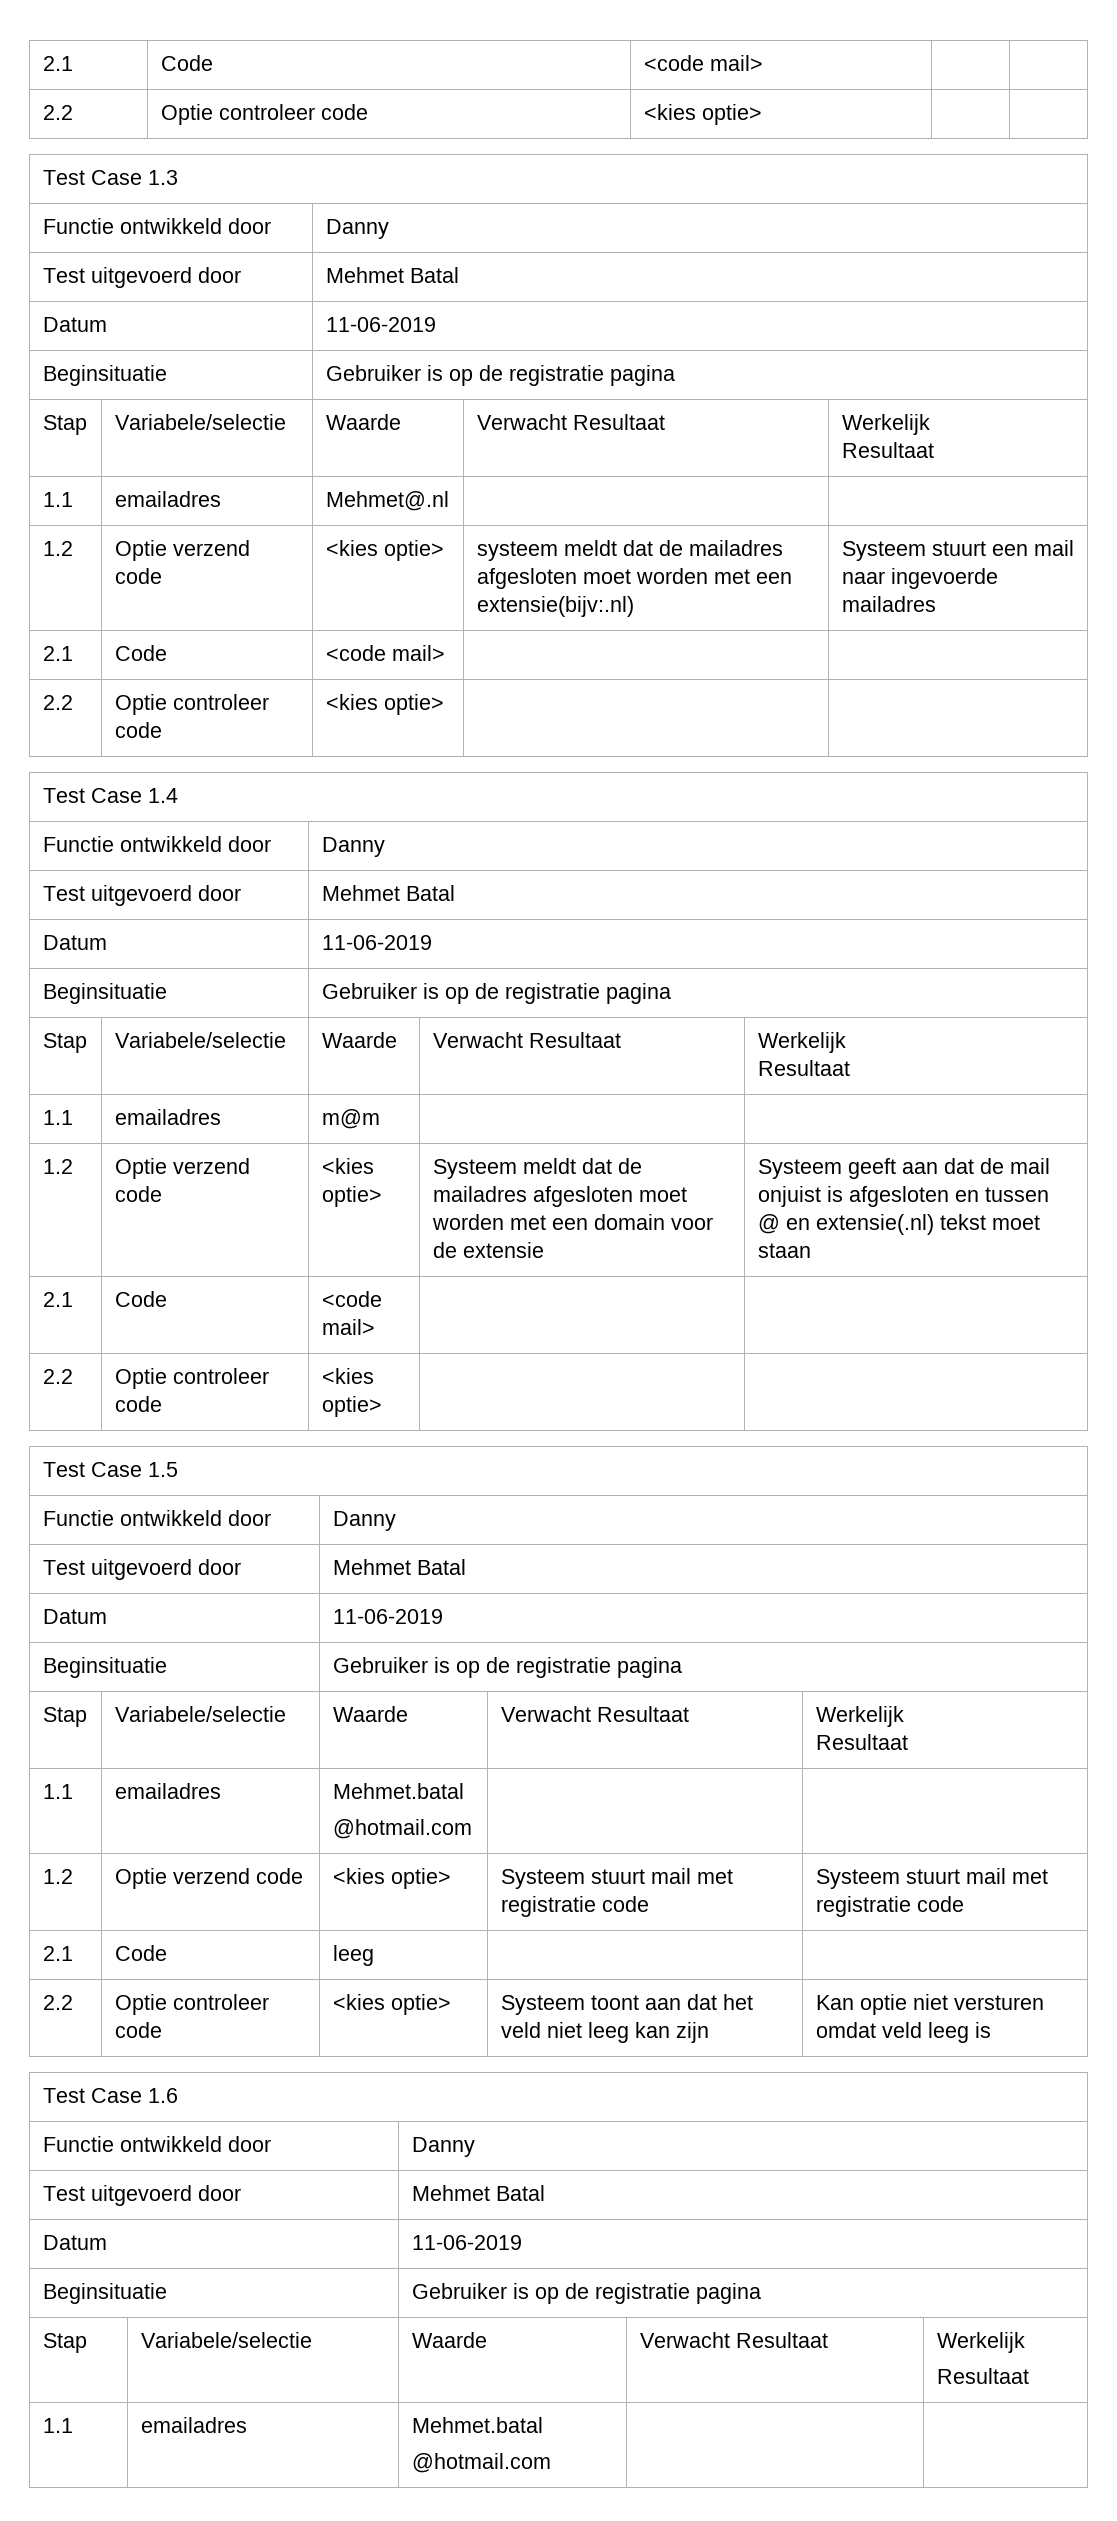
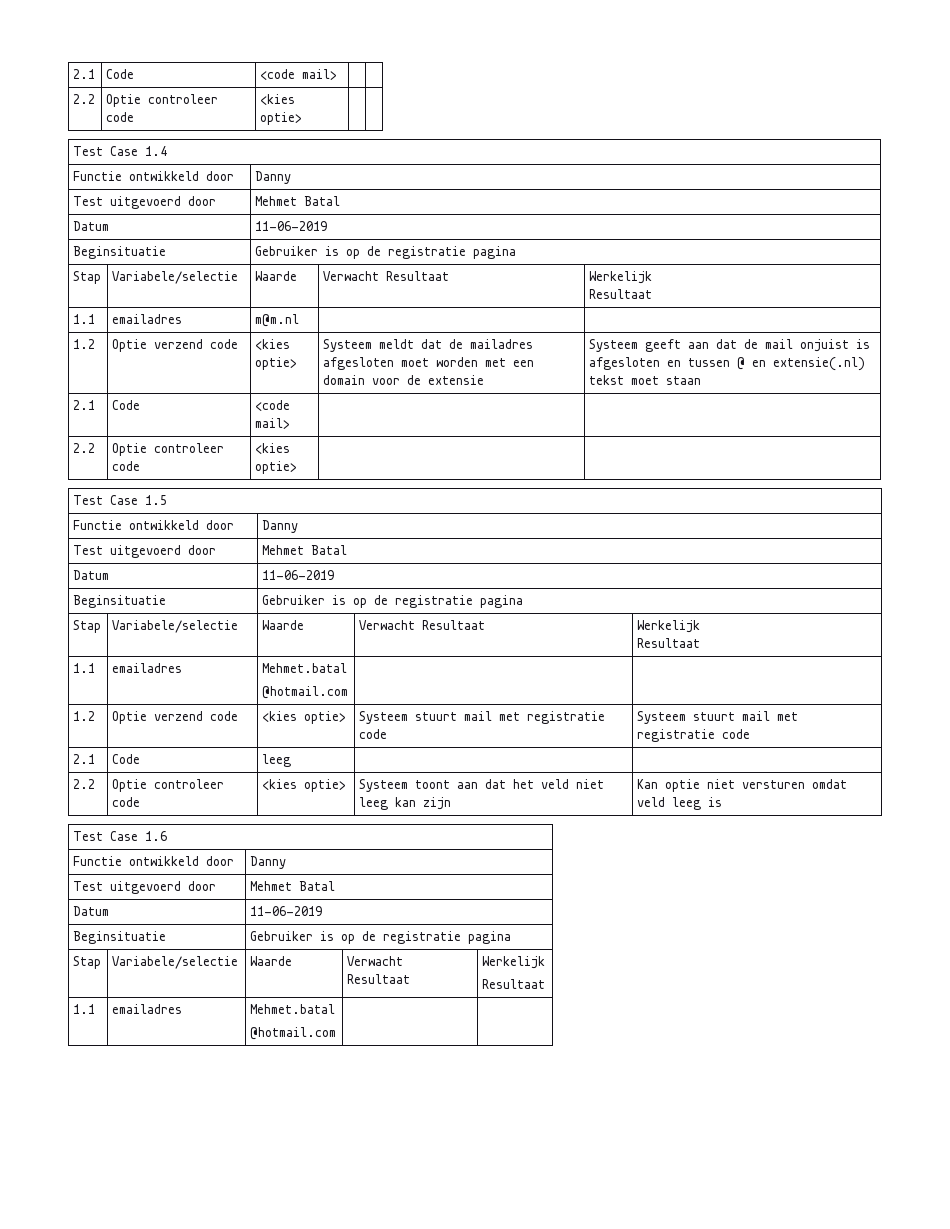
[42,170,178,185] [42,218,271,234] [325,219,389,239] [42,267,241,288] [325,267,459,283] [42,317,107,332] [325,317,436,332] [42,365,167,386] [325,365,675,386] [42,415,87,435] [114,414,286,430] [325,414,401,430] [476,414,665,430] [841,414,930,435] [841,442,934,458] [42,492,73,507] [114,491,221,507] [325,491,449,511] [42,541,73,556] [114,540,250,561] [114,568,162,584] [325,540,444,561] [476,540,783,561] [476,568,792,589] [476,596,634,617] [841,540,1074,561] [841,568,998,589] [841,596,936,612] [42,646,73,661] [114,645,167,661] [325,645,445,661] [42,695,73,710] [114,694,269,715] [114,722,162,738] [325,694,444,715] // Test Case 1.3 // Functie ontwikkeld door | Danny // Test uitgevoerd door | Mehmet Batal // Datum | 11-06-2019 // Beginsituatie | Gebruiker is op de registratie pagina // Stap | Variabele/selectie | Waarde | Verwacht Resultaat | Werkelijk // Resultaat // 1.1 | emailadres | Mehmet@.nl | | // 1.2 | Optie verzend code | <kies optie> | systeem meldt dat de mailadres afgesloten moet worden met een extensie(bijv:.nl) | Systeem stuurt een mail naar ingevoerde mailadres // 2.1 | Code | <code mail> | | // 2.2 | Optie controleer code | <kies optie> | | -> (303, 118) none
[321,1109,380,1129] m@m -> [255,314,300,327] m@m.nl

